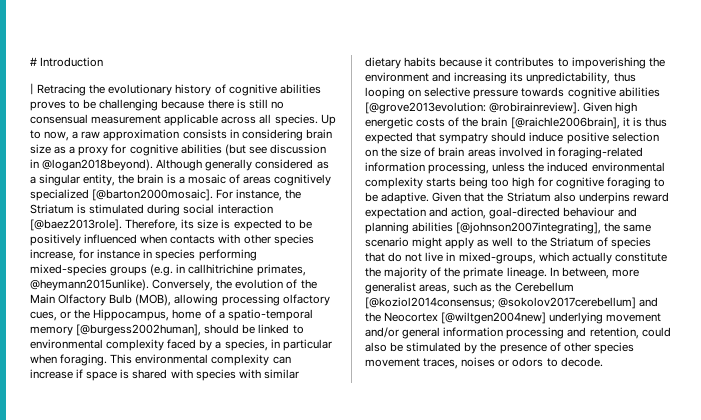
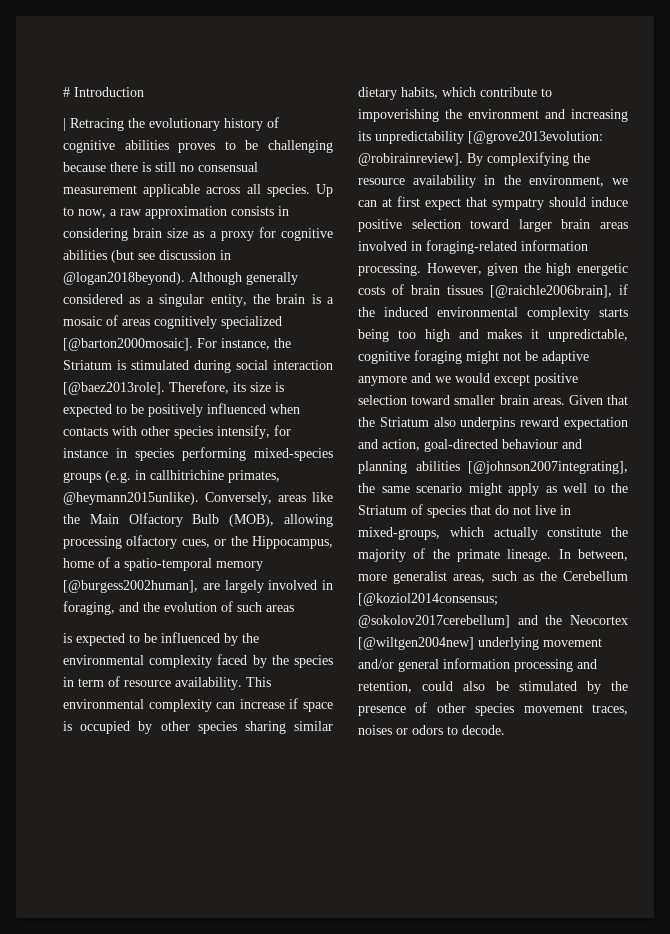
[30,249,76,261] increase, -> [217,425,270,439] intensify,
[216,279,298,289] the evolution of -> [278,492,333,502] areas like
[204,324,304,334] [30,339,332,351] [30,354,108,366] should be linked to environmental complexity faced by a species, in particular when foraging. -> [202,580,333,593] [63,601,294,615] [63,632,259,646] [63,654,333,668] [63,676,242,690] are largely involved in foraging, and the evolution of such areas // is expected to be influenced by the environmental complexity faced by the species in term of resource availability.
[132,369,299,381] [365,57,555,69] shared with species with similar dietary habits because it contributes -> [80,721,333,734] [358,87,537,100] occupied by other species sharing similar dietary habits, which contribute
[526,72,636,84] [365,87,660,99] [365,102,638,114] [365,117,667,129] [365,132,413,144] unpredictability, thus looping on selective pressure towards cognitive abilities [@grove2013evolution: @robirainreview]. Given high energetic costs of the brain [@raichle2006brain], it is thus expected -> [375,131,603,144] [358,152,590,166] [358,175,628,188] [358,196,461,210] unpredictability [@grove2013evolution: @robirainreview]. By complexifying the resource availability in the environment, we can at first expect
[365,147,436,157] on the size of -> [470,219,552,232] toward larger
[428,162,526,174] processing, unless -> [358,263,628,276] [358,284,628,298] processing. However, given the high energetic costs of brain tissues [@raichle2006brain], if
[537,177,665,189] [365,192,430,204] for cognitive foraging to be adaptive. -> [458,329,628,342] [358,350,589,364] [358,373,578,386] [358,395,565,405] and makes it unpredictable, cognitive foraging might not be adaptive anymore and we would except positive selection toward smaller brain areas.

